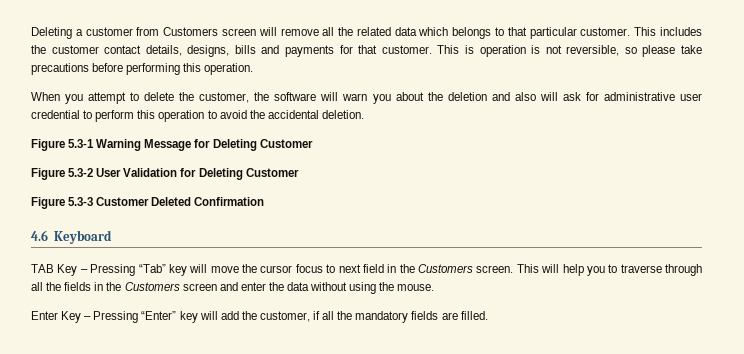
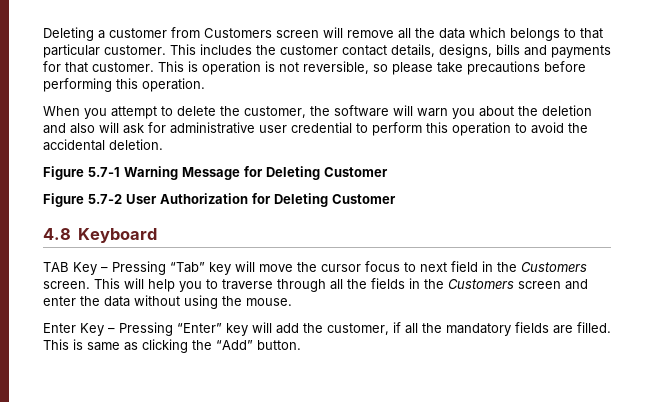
[356,27,391,36] related -> (435, 33) none
[68,139,95,148] 5.3-1 -> [88,167,120,177] 5.7-1
[68,168,299,180] [31,197,265,209] [31,230,48,241] 5.3-2 User Validation for Deleting Customer // Figure 5.3-3 Customer Deleted Confirmation // 4.6 -> [88,193,396,207] [43,228,71,240] 5.7-2 User Authorization for Deleting Customer // 4.8
(488, 315) none -> [43,339,301,353] This is same as clicking the “Add” button.

